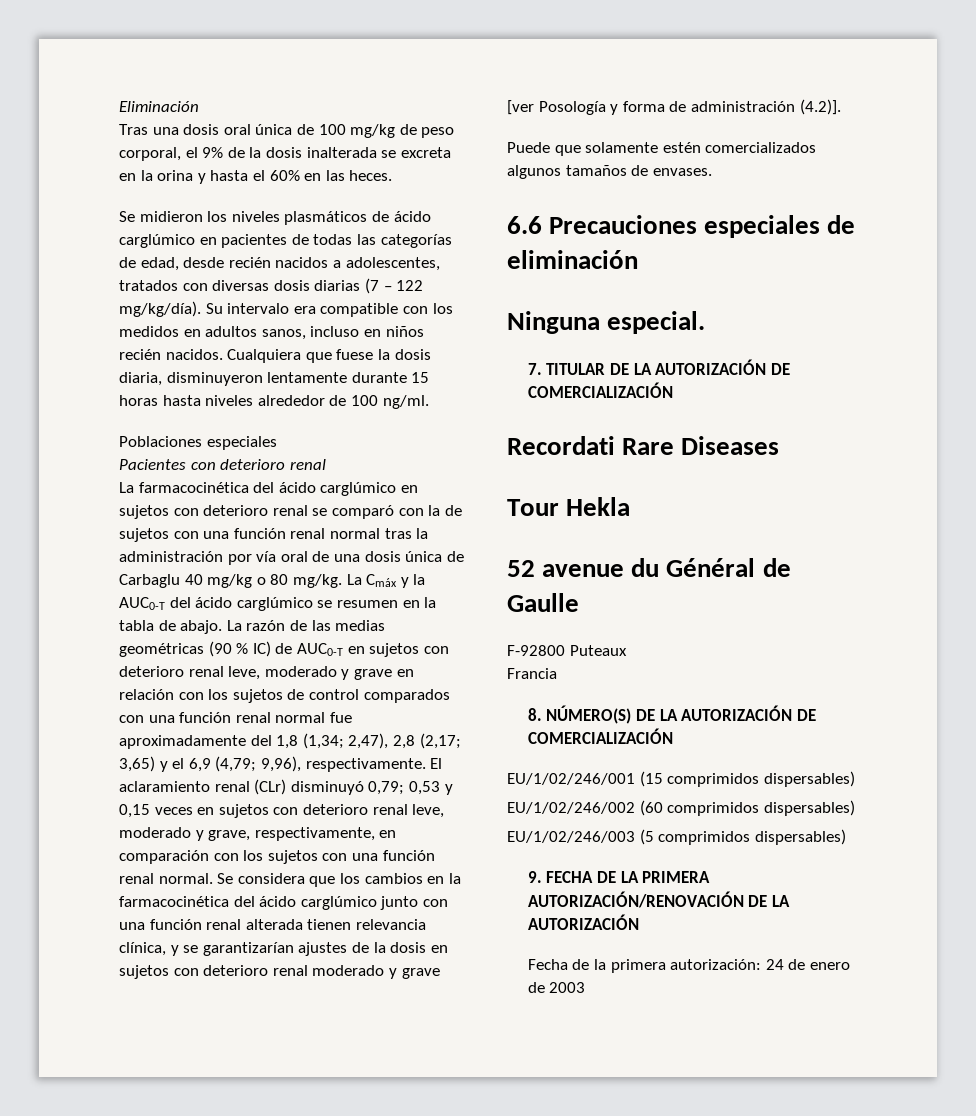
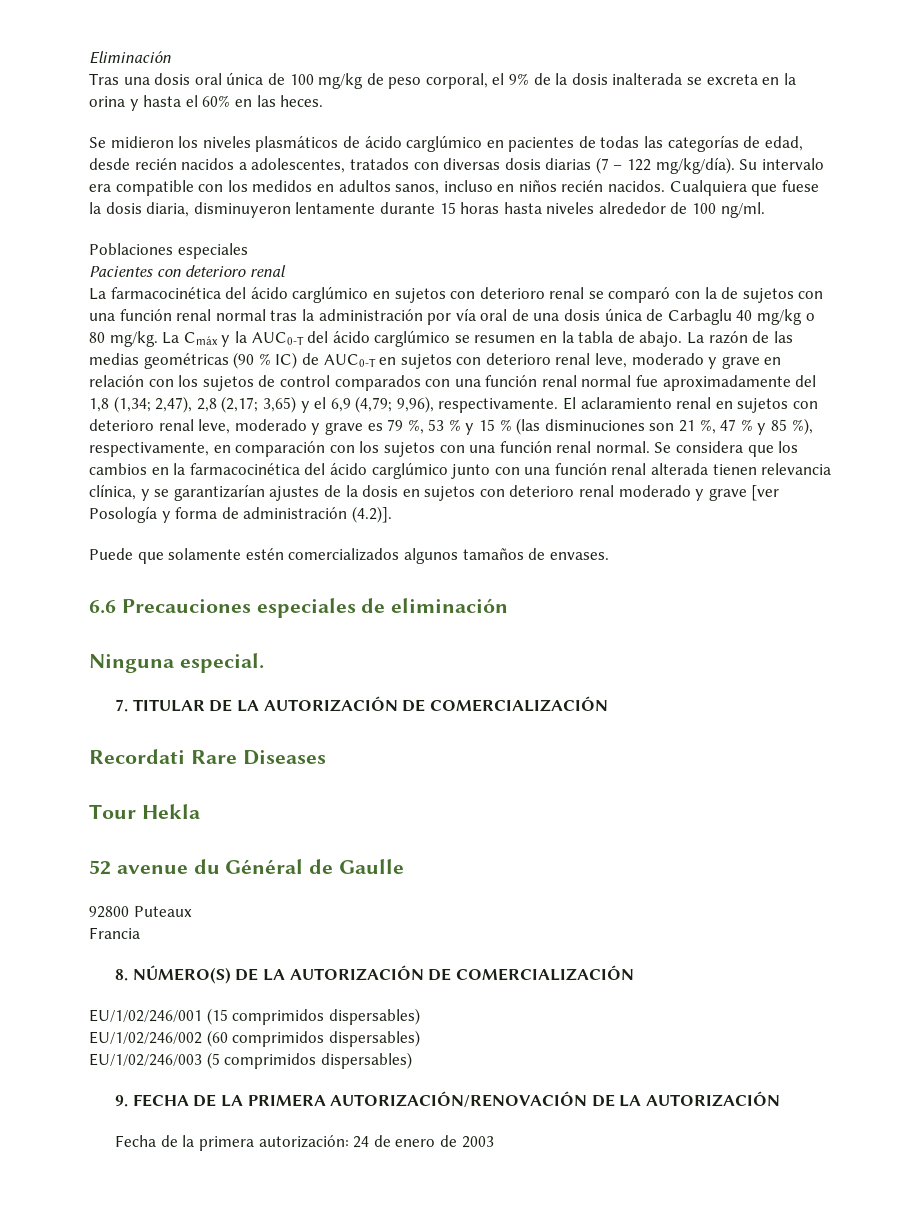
[254,779,453,795] [119,804,445,818] [119,827,251,841] (CLr) disminuyó 0,79; 0,53 y 0,15 veces en sujetos con deterioro renal leve, moderado y grave, -> [715,398,819,413] [89,418,813,435] en sujetos con deterioro renal leve, moderado y grave es 79 %, 53 % y 15 % (las disminuciones son 21 %, 47 % y 85 %),
[507,645,565,656] F-92800 -> [89,906,129,918] 92800

